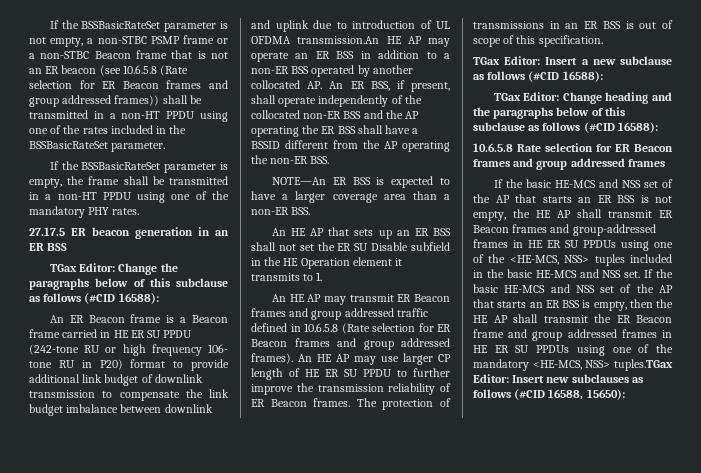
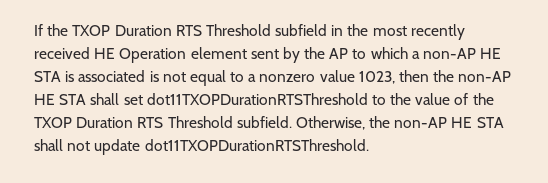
[49,20,228,32] [29,35,228,47] [29,50,229,59] [29,65,189,76] [29,80,228,89] [29,95,202,107] [29,110,228,122] [29,125,187,134] [29,141,166,152] [49,161,228,173] [29,176,228,188] [29,191,229,203] [29,206,140,218] [29,227,229,239] [29,243,68,251] [49,263,178,275] [29,278,228,290] [29,293,159,304] [49,314,229,323] [29,329,193,338] [29,344,228,356] [29,359,229,371] [29,374,203,386] [29,389,229,401] [29,404,213,416] [251,20,450,32] [251,36,450,47] [251,50,450,62] [251,65,413,77] [251,80,450,92] [251,95,422,107] [251,110,420,119] [251,125,419,137] [251,140,450,152] [251,155,330,164] [271,176,450,188] [251,191,450,203] [251,207,311,215] [271,227,451,239] [251,242,450,251] [251,257,403,269] [251,272,323,281] [271,294,450,305] [251,308,428,320] [251,323,451,334] [251,338,450,350] [251,353,451,365] [251,368,450,380] [251,383,451,395] [251,398,451,410] [473,20,673,29] [473,35,603,47] [473,56,672,65] [473,71,603,82] [493,92,672,104] [473,107,625,119] [473,122,658,133] [473,143,673,152] [473,158,665,170] [493,179,673,188] [473,194,672,203] [473,209,673,221] [473,224,656,236] [473,239,673,251] [473,254,672,266] [473,269,673,278] [473,284,673,293] [473,299,673,311] [473,314,672,323] [473,329,672,341] [473,344,673,356] [473,359,673,371] [473,374,643,383] [473,389,625,400] If the BSSBasicRateSet parameter is not empty, a non-STBC PSMP frame or a non-STBC Beacon frame that is not an ER beacon (see 10.6.5.8 (Rate selection for ER Beacon frames and group addressed frames)) shall be transmitted in a non-HT PPDU using one of the rates included in the BSSBasicRateSet parameter. // If the BSSBasicRateSet parameter is empty, the frame shall be transmitted in a non-HT PPDU using one of the mandatory PHY rates. // 27.17.5 ER beacon generation in an ER BSS // TGax Editor: Change the paragraphs below of this subclause as follows (#CID 16588): // An ER Beacon frame is a Beacon frame carried in HE ER SU PPDU (242-tone RU or high frequency 106- tone RU in P20) format to provide additional link budget of downlink transmission to compensate the link budget imbalance between downlink and uplink due to introduction of UL OFDMA transmission.An HE AP may operate an ER BSS in addition to a non-ER BSS operated by another collocated AP. An ER BSS, if present, shall operate independently of the collocated non-ER BSS and the AP operating the ER BSS shall have a BSSID different from the AP operating the non-ER BSS. // NOTE—An ER BSS is expected to have a larger coverage area than a non-ER BSS. // An HE AP that sets up an ER BSS shall not set the ER SU Disable subfield in the HE Operation element it transmits to 1. // An HE AP may transmit ER Beacon frames and group addressed traffic defined in 10.6.5.8 (Rate selection for ER Beacon frames and group addressed frames). An HE AP may use larger CP length of HE ER SU PPDU to further improve the transmission reliability of ER Beacon frames. The protection of transmissions in an ER BSS is out of scope of this specification. // TGax Editor: Insert a new subclause as follows (#CID 16588): // TGax Editor: Change heading and the paragraphs below of this subclause as follows (#CID 16588): // 10.6.5.8 Rate selection for ER Beacon frames and group addressed frames // If the basic HE-MCS and NSS set of the AP that starts an ER BSS is not empty, the HE AP shall transmit ER Beacon frames and group-addressed frames in HE ER SU PPDUs using one of the <HE-MCS, NSS> tuples included in the basic HE-MCS and NSS set. If the basic HE-MCS and NSS set of the AP that starts an ER BSS is empty, then the HE AP shall transmit the ER Beacon frame and group addressed frames in HE ER SU PPDUs using one of the mandatory <HE-MCS, NSS> tuples.TGax Editor: Insert new subclauses as follows (#CID 16588, 15650): -> [34,24,465,40] [34,47,502,63] [34,70,512,86] [34,93,494,105] [34,116,504,130] [34,139,369,155] If the TXOP Duration RTS Threshold subfield in the most recently received HE Operation element sent by the AP to which a non-AP HE STA is associated is not equal to a nonzero value 1023, then the non-AP HE STA shall set dot11TXOPDurationRTSThreshold to the value of the TXOP Duration RTS Threshold subfield. Otherwise, the non-AP HE STA shall not update dot11TXOPDurationRTSThreshold.

